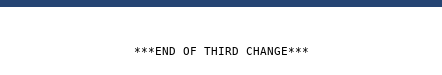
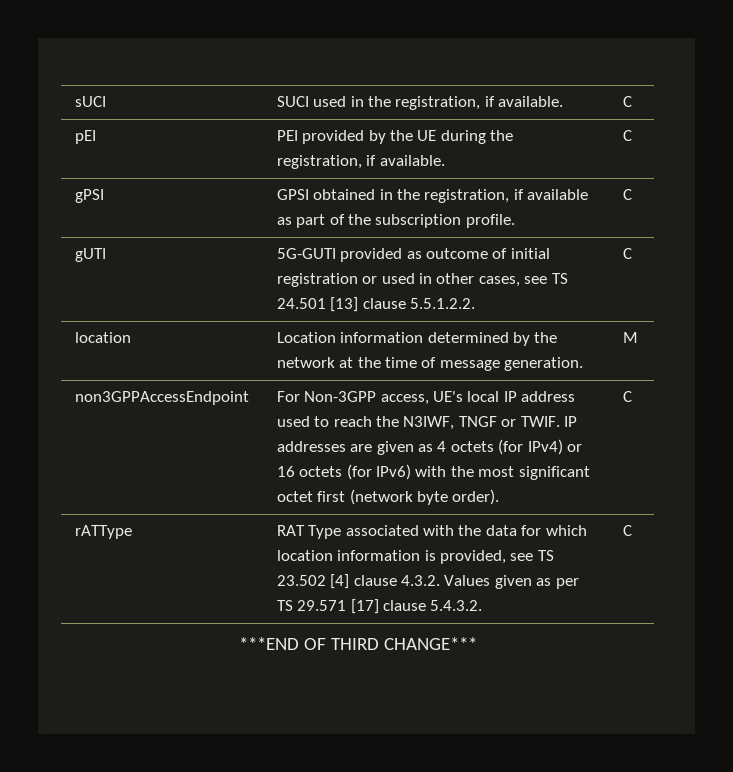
(133, 51) none -> [74,96,106,107] [276,96,564,110] [622,96,632,107] [74,130,96,144] [276,130,514,144] [276,155,445,169] [622,130,632,141] [74,189,104,203] [276,189,589,203] [276,214,515,228] [622,189,632,200] [74,248,106,262] [276,248,550,262] [276,273,568,287] [276,297,476,312] [622,248,632,259] [74,332,131,343] [276,332,558,346] [276,357,584,371] [622,332,638,343] [74,391,249,405] [276,391,576,405] [276,416,578,430] [276,439,583,455] [276,464,590,480] [276,489,500,505] [622,391,632,402] [74,525,132,539] [276,525,587,539] [276,550,554,564] [276,574,579,589] [276,599,483,614] [622,525,632,536] sUCI | SUCI used in the registration, if available. | C // pEI | PEI provided by the UE during the registration, if available. | C // gPSI | GPSI obtained in the registration, if available as part of the subscription profile. | C // gUTI | 5G-GUTI provided as outcome of initial registration or used in other cases, see TS 24.501 [13] clause 5.5.1.2.2. | C // location | Location information determined by the network at the time of message generation. | M // non3GPPAccessEndpoint | For Non-3GPP access, UE's local IP address used to reach the N3IWF, TNGF or TWIF. IP addresses are given as 4 octets (for IPv4) or 16 octets (for IPv6) with the most significant octet first (network byte order). | C // rATType | RAT Type associated with the data for which location information is provided, see TS 23.502 [4] clause 4.3.2. Values given as per TS 29.571 [17] clause 5.4.3.2. | C //

